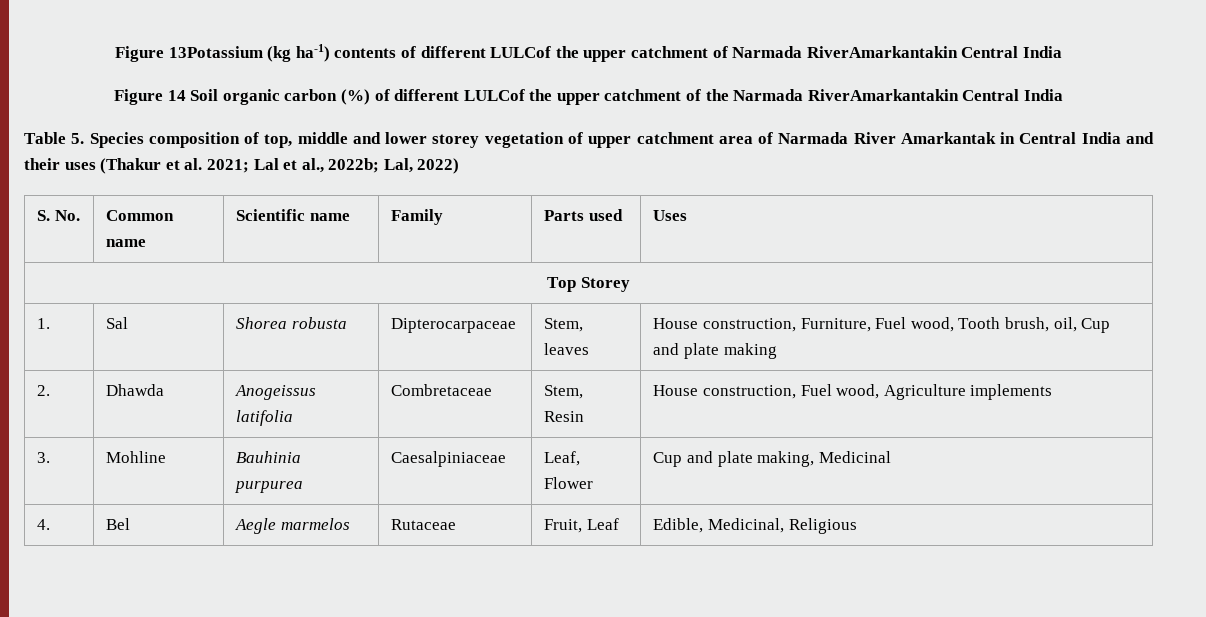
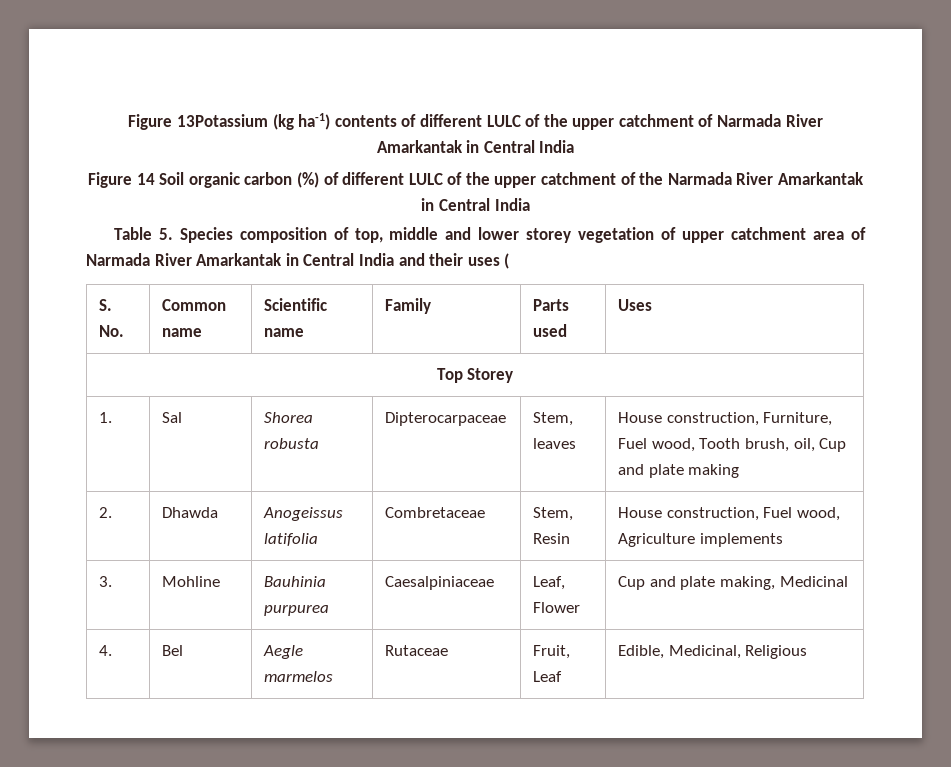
[490,46,552,58] LULCof -> [486,114,541,127] LULC of
[806,46,958,58] RiverAmarkantakin -> [785,114,823,127] [376,140,480,153] River Amarkantak in
[463,89,525,101] LULCof -> [408,172,463,185] LULC of
[807,89,959,101] RiverAmarkantakin -> [736,172,865,185] [421,198,435,211] River Amarkantak in
[100,158,460,174] (Thakur et al. 2021; Lal et al., 2022b; Lal, 2022) -> [504,253,510,269] (

